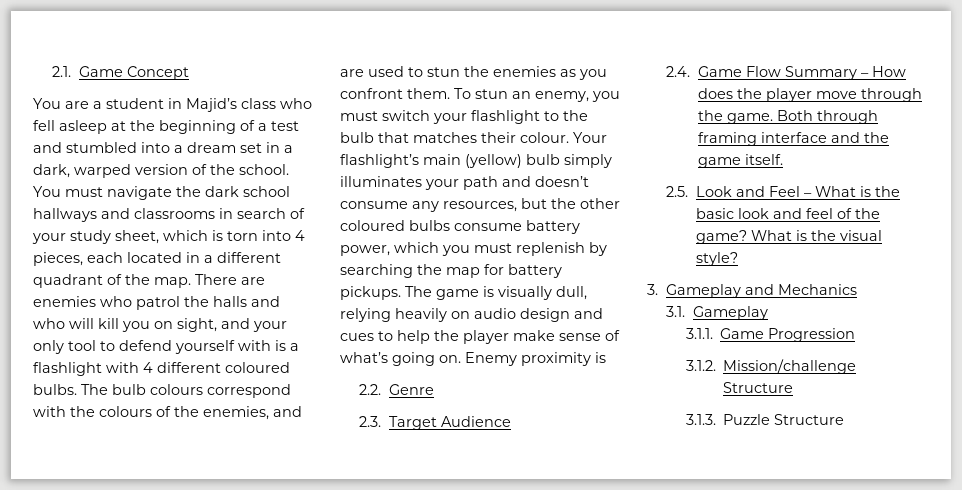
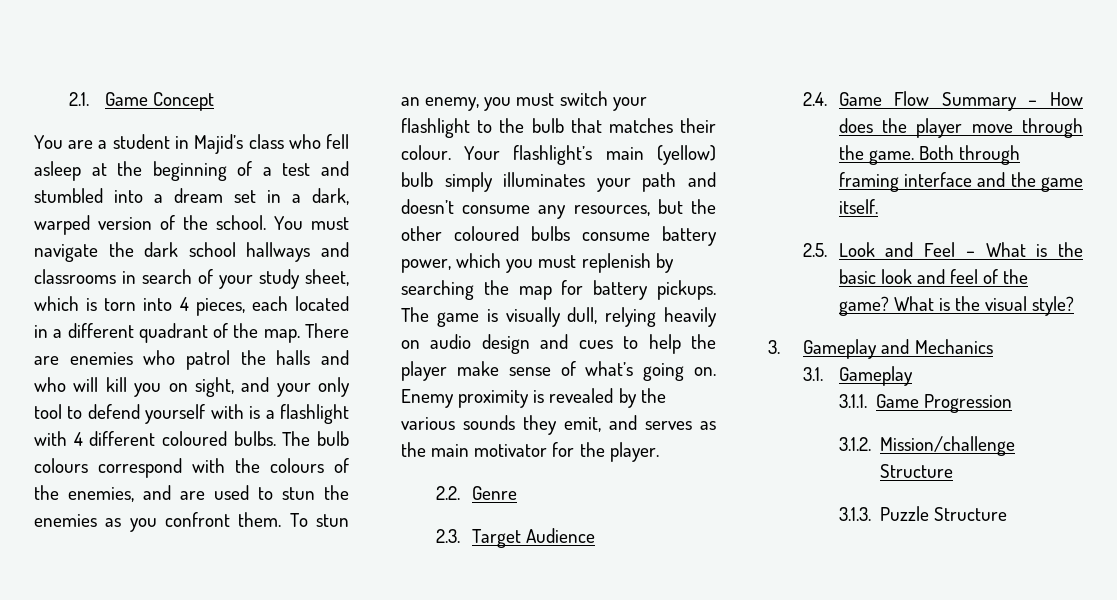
(606, 357) none -> [549,388,666,408] [401,415,716,435] [401,442,659,462] revealed by the various sounds they emit, and serves as the main motivator for the player.

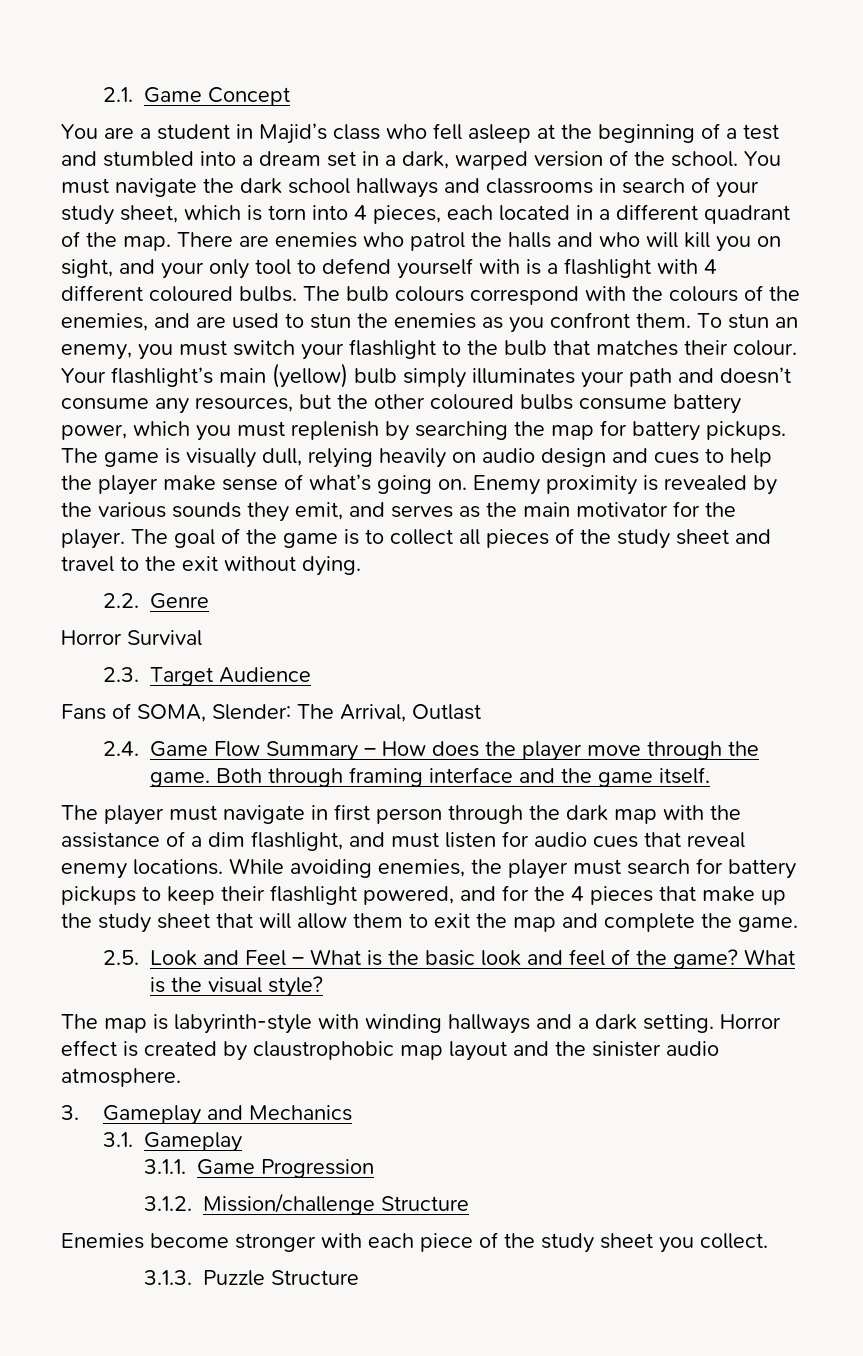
(659, 452) none -> [131,528,771,549] [61,556,361,576] The goal of the game is to collect all pieces of the study sheet and travel to the exit without dying.
(517, 493) none -> [61,630,202,646] // Horror Survival
(595, 535) none -> [61,703,481,722] // Fans of SOMA, Slender: The Arrival, Outlast
(878, 206) none -> [61,804,741,825] [61,831,745,851] [61,858,796,879] [61,885,786,905] [61,913,798,933] // The player must navigate in first person through the dark map with the assistance of a dim flashlight, and must listen for audio cues that reveal enemy locations. While avoiding enemies, the player must search for battery pickups to keep their flashlight powered, and for the 4 pieces that make up the study sheet that will allow them to exit the map and complete the game.
(1075, 306) none -> [61,1014,781,1034] [61,1040,719,1061] [61,1068,181,1087] // The map is labyrinth-style with winding hallways and a dark setting. Horror effect is created by claustrophobic map layout and the sinister audio atmosphere.
(954, 471) none -> [61,1232,768,1253] // Enemies become stronger with each piece of the study sheet you collect.

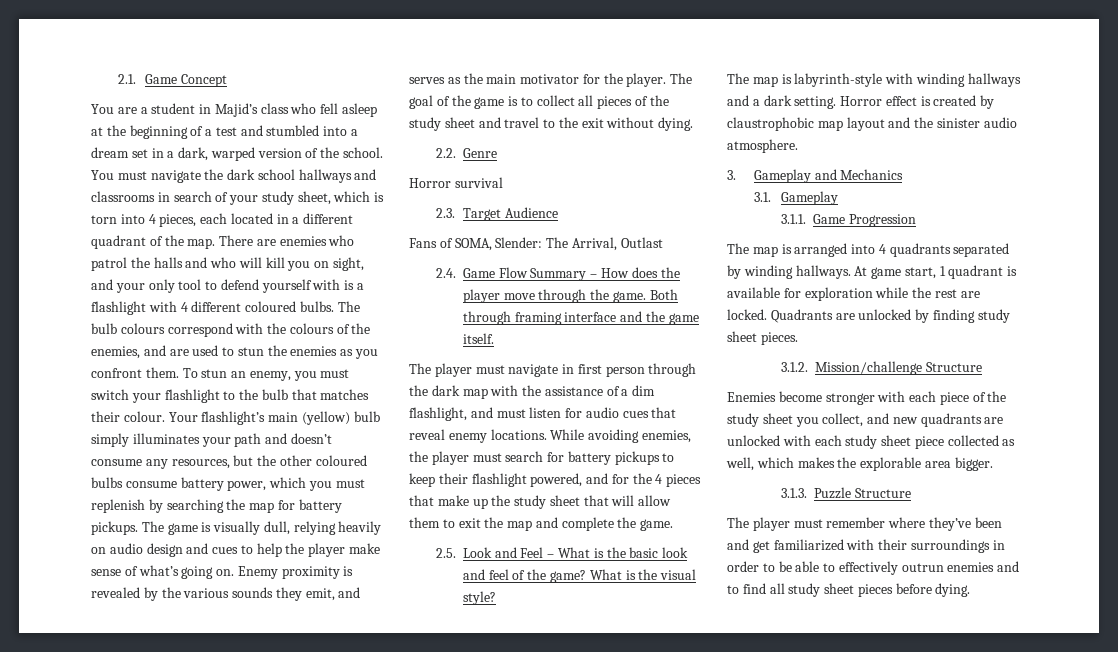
[127,630,202,646] Survival -> [454,177,503,188] survival
(375, 1168) none -> [727,243,1010,257] [727,265,1018,279] [727,287,980,301] [727,309,1010,323] [727,331,798,345] // The map is arranged into 4 quadrants separated by winding hallways. At game start, 1 quadrant is available for exploration while the rest are locked. Quadrants are unlocked by finding study sheet pieces.
[700,1233,768,1249] [144,1270,360,1286] collect. // 3.1.3. Puzzle Structure -> [822,413,1004,427] [727,435,1016,449] [726,457,993,471] [780,487,911,499] [727,517,1002,531] [727,539,1005,553] [727,561,1020,575] [727,583,971,597] collect, and new quadrants are unlocked with each study sheet piece collected as well, which makes the explorable area bigger. // 3.1.3. Puzzle Structure // The player must remember where they’ve been and get familiarized with their surroundings in order to be able to effectively outrun enemies and to find all study sheet pieces before dying.

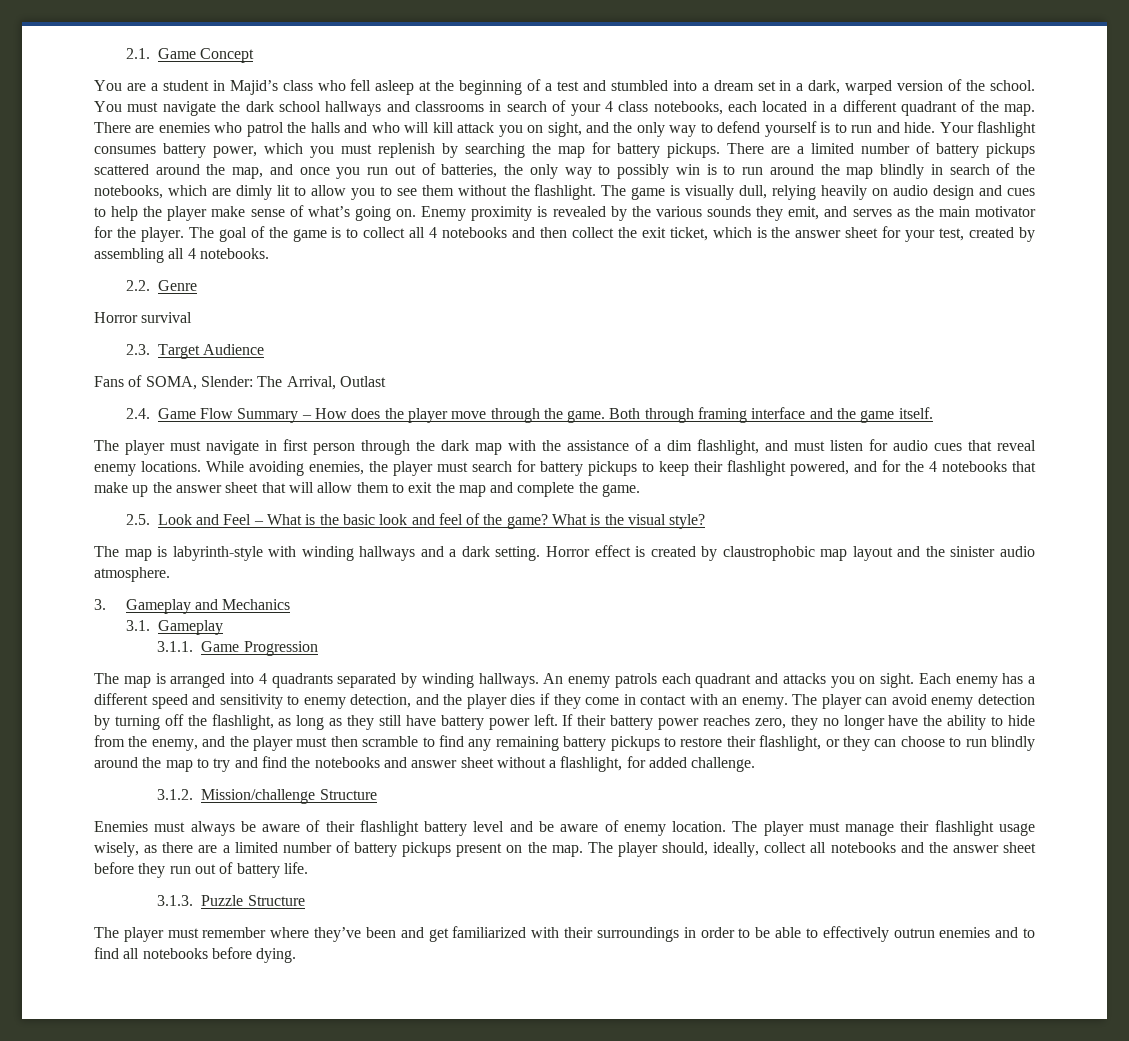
[261,191,385,205] [91,214,197,227] study sheet, which is torn into 4 pieces, -> [604,101,723,115] 4 class notebooks,
(285, 262) none -> [457,122,495,133] attack
[115,279,365,293] [91,301,360,315] [91,323,371,337] [91,345,379,359] [91,367,350,381] [91,389,370,403] [91,411,380,425] [91,433,332,447] [91,455,367,469] [91,477,177,488] your only tool to defend yourself with is a flashlight with 4 different coloured bulbs. The bulb colours correspond with the colours of the enemies, and are used to stun the enemies as you confront them. To stun an enemy, you must switch your flashlight to the bulb that matches their colour. Your flashlight’s main (yellow) bulb simply illuminates your path and doesn’t consume any resources, but the other coloured bulbs consume -> [613,121,1036,137] [94,146,156,154] the only way to defend yourself is to run and hide. Your flashlight consumes
(138, 528) none -> [727,142,1035,158] [94,163,1036,179] [94,184,597,200] There are a limited number of battery pickups scattered around the map, and once you run out of batteries, the only way to possibly win is to run around the map blindly in search of the notebooks, which are dimly lit to allow you to see them without the flashlight.
[597,95,669,109] [409,117,694,131] pieces of the study sheet and travel to the exit without dying. -> [429,226,1035,242] [94,248,269,263] 4 notebooks and then collect the exit ticket, which is the answer sheet for your test, created by assembling all 4 notebooks.
[666,474,702,487] pieces -> [942,461,1007,472] notebooks
[514,495,547,509] study -> [175,485,222,493] answer
[854,265,1018,279] [727,287,980,301] [727,309,1010,323] [727,331,798,345] [780,361,982,375] [727,391,1007,405] [727,413,1004,427] [727,435,1016,449] [726,457,993,471] At game start, 1 quadrant is available for exploration while the rest are locked. Quadrants are unlocked by finding study sheet pieces. // 3.1.2. Mission/challenge Structure // Enemies become stronger with each piece of the study sheet you collect, and new quadrants are unlocked with each study sheet piece collected as well, which makes the explorable area bigger. -> [543,673,1035,688] [94,693,1035,709] [94,714,1036,730] [94,735,1035,751] [94,756,756,772] [157,789,377,804] [94,820,1035,836] [94,841,1036,857] [94,862,308,878] An enemy patrols each quadrant and attacks you on sight. Each enemy has a different speed and sensitivity to enemy detection, and the player dies if they come in contact with an enemy. The player can avoid enemy detection by turning off the flashlight, as long as they still have battery power left. If their battery power reaches zero, they no longer have the ability to hide from the enemy, and the player must then scramble to find any remaining battery pickups to restore their flashlight, or they can choose to run blindly around the map to try and find the notebooks and answer sheet without a flashlight, for added challenge. // 3.1.2. Mission/challenge Structure // Enemies must always be aware of their flashlight battery level and be aware of enemy location. The player must manage their flashlight usage wisely, as there are a limited number of battery pickups present on the map. The player should, ideally, collect all notebooks and the answer sheet before they run out of battery life.
[788,583,893,597] study sheet pieces -> [142,948,208,959] notebooks

